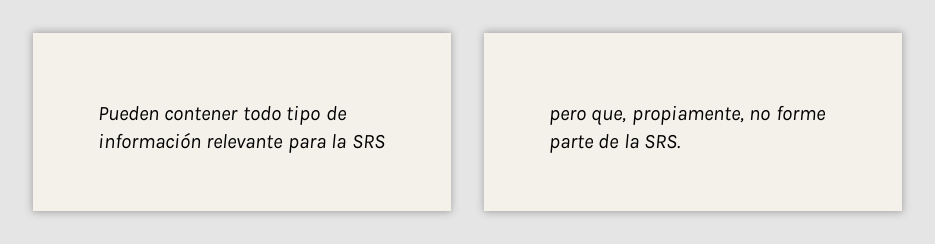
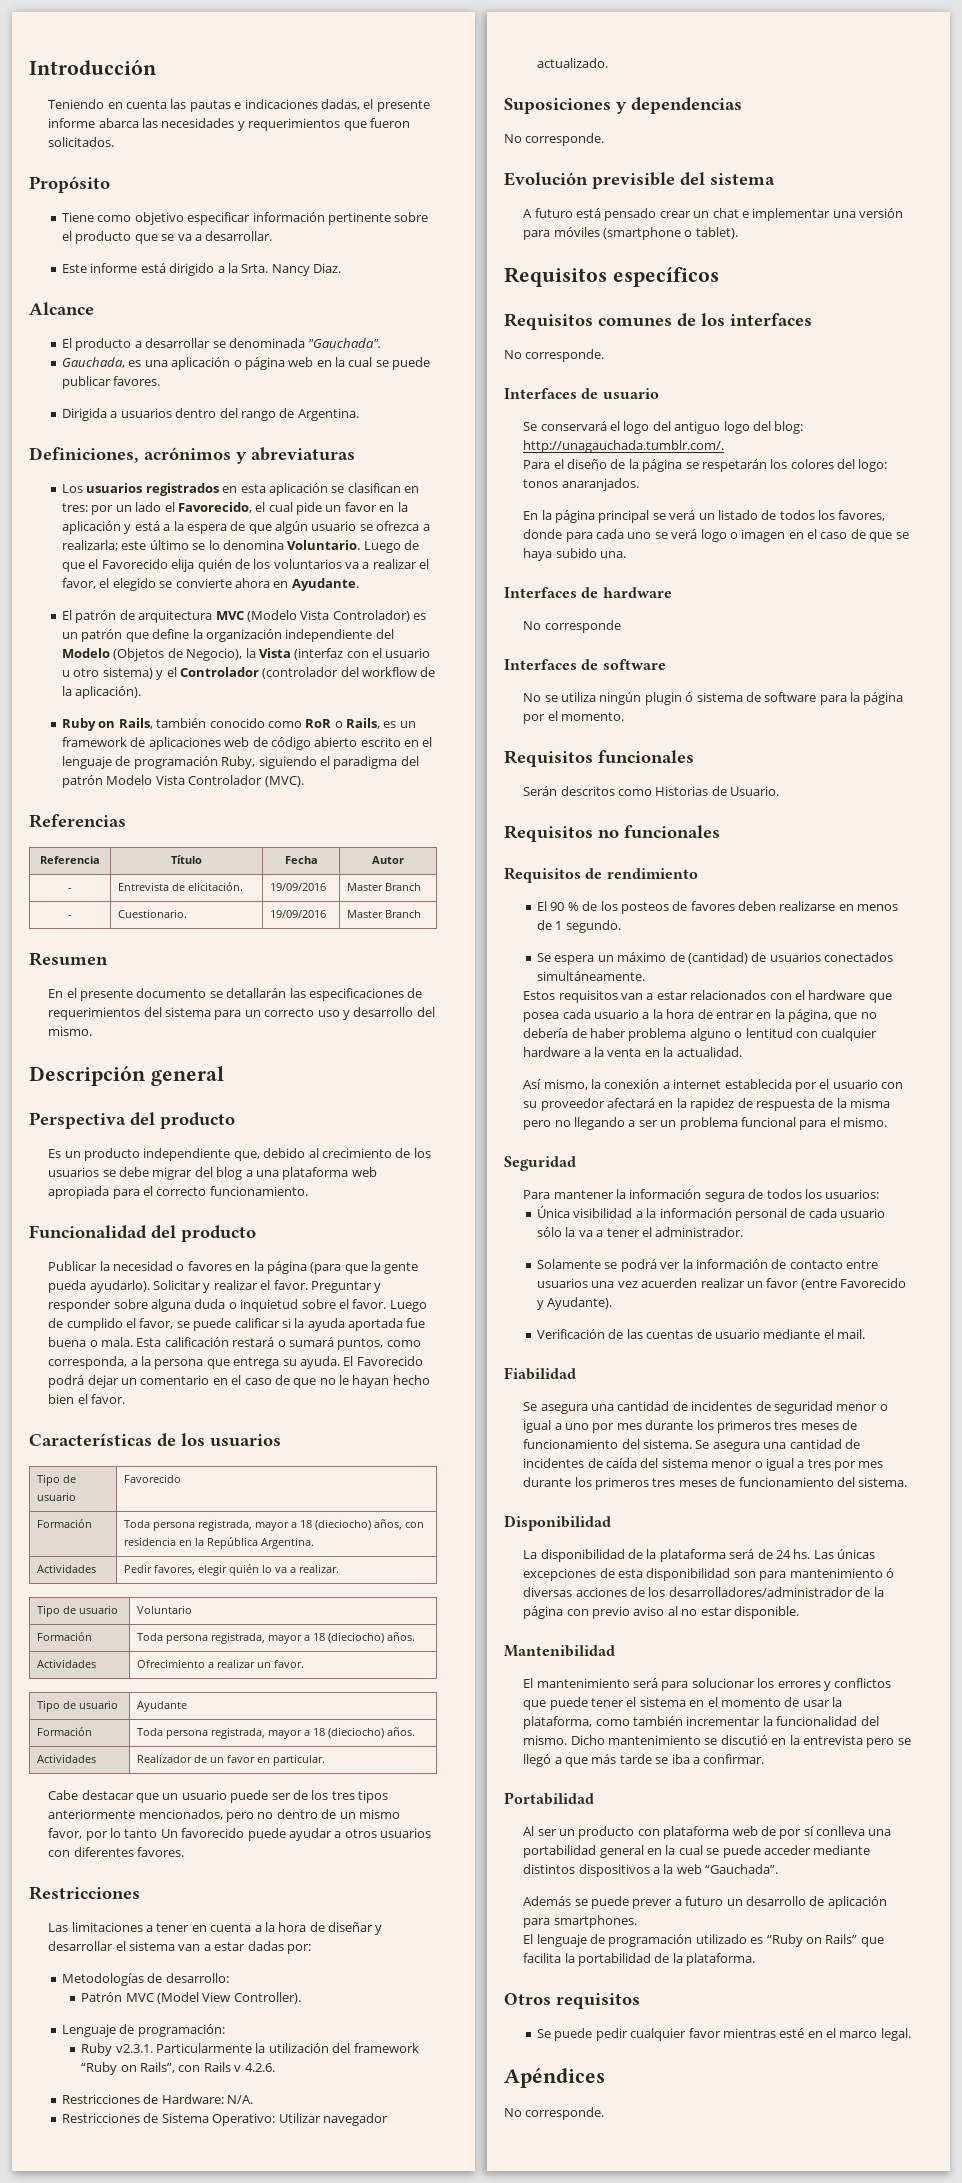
[97,105,348,125] [97,132,386,153] [548,105,827,126] [548,134,681,153] Pueden contener todo tipo de información relevante para la SRS pero que, propiamente, no forme parte de la SRS. -> [29,60,157,75] [48,99,430,112] [48,118,410,131] [48,137,115,147] [29,176,110,193] [62,212,429,225] [62,231,273,244] [62,263,342,276] [29,302,94,315] [62,338,382,351] [62,357,431,370] [62,376,161,389] [62,408,359,421] [29,447,355,464] [62,483,420,496] [62,502,408,515] [62,521,430,534] [62,540,420,553] [62,559,430,572] [62,578,359,591] [62,610,427,623] [62,629,394,642] [62,648,431,661] [62,667,436,680] [62,686,142,699] [62,718,416,731] [62,737,433,750] [62,756,419,769] [62,775,304,788] [29,814,126,828] [40,856,100,864] [171,855,202,864] [284,856,318,864] [372,856,404,864] [68,888,72,891] [117,882,243,891] [269,883,326,891] [346,883,421,891] [68,915,72,918] [117,909,187,918] [269,910,326,918] [346,910,421,918] [29,952,108,966] [48,988,423,1001] [48,1007,435,1020] [48,1026,93,1036] [29,1066,224,1086] [29,1112,235,1129] [48,1148,431,1161] [48,1167,377,1180] [48,1186,308,1199] [29,1225,256,1242] [48,1261,419,1274] [48,1280,382,1293] [48,1299,427,1312] [48,1318,426,1331] [48,1337,421,1350] [48,1356,423,1369] [48,1375,430,1388] [48,1394,126,1404] [29,1433,281,1447] [36,1474,76,1486] [36,1492,76,1501] [123,1474,181,1483] [36,1519,92,1528] [123,1519,424,1531] [123,1537,314,1549] [36,1564,96,1573] [123,1564,339,1576] [36,1605,118,1617] [136,1605,192,1614] [36,1632,92,1641] [136,1632,415,1644] [36,1659,96,1668] [136,1659,304,1668] [36,1700,118,1712] [136,1701,187,1712] [36,1727,92,1736] [136,1727,415,1739] [36,1754,96,1763] [136,1754,325,1766] [48,1790,389,1803] [48,1809,400,1822] [48,1828,432,1841] [48,1847,185,1857] [29,1886,140,1900] [48,1922,383,1935] [48,1941,311,1954] [62,1973,229,1986] [81,1992,301,2004] [62,2024,225,2037] [81,2043,419,2056] [81,2062,275,2075] [62,2094,254,2104] [62,2113,388,2126] [537,58,609,68] [504,97,742,114] [504,133,605,146] [504,172,775,189] [523,208,904,221] [523,227,738,240] [504,267,719,287] [504,313,812,330] [504,349,605,362] [504,388,659,399] [523,421,804,434] [523,440,725,453] [523,459,888,472] [523,478,639,491] [523,510,886,523] [523,529,909,542] [523,548,627,561] [504,587,672,598] [523,620,621,633] [504,659,666,670] [523,692,904,705] [523,711,625,724] [504,750,694,767] [523,786,780,796] [504,825,720,842] [504,867,698,883] [537,901,899,914] [537,920,621,933] [537,952,894,965] [537,971,646,981] [523,990,892,1003] [523,1009,877,1022] [523,1028,878,1041] [523,1047,742,1057] [523,1079,904,1092] [523,1098,891,1111] [523,1117,888,1130] [504,1156,576,1171] [523,1189,880,1202] [537,1206,886,1221] [537,1227,744,1237] [537,1259,879,1272] [537,1278,907,1290] [537,1297,613,1310] [537,1329,866,1339] [504,1367,576,1380] [523,1401,888,1414] [523,1420,858,1433] [523,1439,860,1452] [523,1458,884,1471] [523,1477,908,1490] [504,1515,611,1531] [523,1549,876,1562] [523,1568,894,1581] [523,1587,884,1597] [523,1606,799,1619] [504,1645,615,1657] [523,1678,892,1691] [523,1697,843,1710] [523,1716,879,1729] [523,1735,911,1748] [523,1754,765,1767] [504,1792,594,1805] [523,1826,892,1839] [523,1845,871,1858] [523,1864,779,1877] [523,1896,887,1909] [523,1915,637,1928] [523,1934,884,1947] [523,1953,756,1966] [504,1993,640,2009] [537,2028,911,2041] [504,2068,605,2088] [504,2107,605,2120] Introducción // Teniendo en cuenta las pautas e indicaciones dadas, el presente informe abarca las necesidades y requerimientos que fueron solicitados. // Propósito // Tiene como objetivo especificar información pertinente sobre el producto que se va a desarrollar. // Este informe está dirigido a la Srta. Nancy Diaz. // Alcance // El producto a desarrollar se denominada "Gauchada". // Gauchada, es una aplicación o página web en la cual se puede publicar favores. // Dirigida a usuarios dentro del rango de Argentina. // Definiciones, acrónimos y abreviaturas // Los usuarios registrados en esta aplicación se clasifican en tres: por un lado el Favorecido, el cual pide un favor en la aplicación y está a la espera de que algún usuario se ofrezca a realizarla; este último se lo denomina Voluntario. Luego de que el Favorecido elija quién de los voluntarios va a realizar el favor, el elegido se convierte ahora en Ayudante. // El patrón de arquitectura MVC (Modelo Vista Controlador) es un patrón que define la organización independiente del Modelo (Objetos de Negocio), la Vista (interfaz con el usuario u otro sistema) y el Controlador (controlador del workflow de la aplicación). // Ruby on Rails, también conocido como RoR o Rails, es un framework de aplicaciones web de código abierto escrito en el lenguaje de programación Ruby, siguiendo el paradigma del patrón Modelo Vista Controlador (MVC). // Referencias // Referencia | Título | Fecha | Autor // - | Entrevista de elicitación. | 19/09/2016 | Master Branch // - | Cuestionario. | 19/09/2016 | Master Branch // Resumen // En el presente documento se detallarán las especificaciones de requerimientos del sistema para un correcto uso y desarrollo del mismo. // Descripción general // Perspectiva del producto // Es un producto independiente que, debido al crecimiento de los usuarios se debe migrar del blog a una plataforma web apropiada para el correcto funcionamiento. // Funcionalidad del producto // Publicar la necesidad o favores en la página (para que la gente pueda ayudarlo). Solicitar y realizar el favor. Preguntar y responder sobre alguna duda o inquietud sobre el favor. Luego de cumplido el favor, se puede calificar si la ayuda aportada fue buena o mala. Esta calificación restará o sumará puntos, como corresponda, a la persona que entrega su ayuda. El Favorecido podrá dejar un comentario en el caso de que no le hayan hecho bien el favor. // Características de los usuarios // Tipo de usuario | Favorecido // Formación | Toda persona registrada, mayor a 18 (dieciocho) años, con residencia en la República Argentina. // Actividades | Pedir favores, elegir quién lo va a realizar. // Tipo de usuario | Voluntario // Formación | Toda persona registrada, mayor a 18 (dieciocho) años. // Actividades | Ofrecimiento a realizar un favor. // Tipo de usuario | Ayudante // Formación | Toda persona registrada, mayor a 18 (dieciocho) años. // Actividades | Realizador de un favor en particular. // Cabe destacar que un usuario puede ser de los tres tipos anteriormente mencionados, pero no dentro de un mismo favor, por lo tanto Un favorecido puede ayudar a otros usuarios con diferentes favores. // Restricciones // Las limitaciones a tener en cuenta a la hora de diseñar y desarrollar el sistema van a estar dadas por: // Metodologías de desarrollo: // Patrón MVC (Model View Controller). // Lenguaje de programación: // Ruby v2.3.1. Particularmente la utilización del framework “Ruby on Rails”, con Rails v 4.2.6. // Restricciones de Hardware: N/A. // Restricciones de Sistema Operativo: Utilizar navegador actualizado. // Suposiciones y dependencias // No corresponde. // Evolución previsible del sistema // A futuro está pensado crear un chat e implementar una versión para móviles (smartphone o tablet). // Requisitos específicos // Requisitos comunes de los interfaces // No corresponde. // Interfaces de usuario // Se conservará el logo del antiguo logo del blog: http://unagauchada.tumblr.com/. // Para el diseño de la página se respetarán los colores del logo: tonos anaranjados. // En la página principal se verá un listado de todos los favores, donde para cada uno se verá logo o imagen en el caso de que se haya subido una. // Interfaces de hardware // No corresponde // Interfaces de software // No se utiliza ningún plugin ó sistema de software para la página por el momento. // Requisitos funcionales // Serán descritos como Historias de Usuario. // Requisitos no funcionales // Requisitos de rendimiento // El 90 % de los posteos de favores deben realizarse en menos de 1 segundo. // Se espera un máximo de (cantidad) de usuarios conectados simultáneamente. // Estos requisitos van a estar relacionados con el hardware que posea cada usuario a la hora de entrar en la página, que no debería de haber problema alguno o lentitud con cualquier hardware a la venta en la actualidad. // Así mismo, la conexión a internet establecida por el usuario con su proveedor afectará en la rapidez de respuesta de la misma pero no llegando a ser un problema funcional para el mismo. // Seguridad // Para mantener la información segura de todos los usuarios: // Única visibilidad a la información personal de cada usuario sólo la va a tener el administrador. // Solamente se podrá ver la información de contacto entre usuarios una vez acuerden realizar un favor (entre Favorecido y Ayudante). // Verificación de las cuentas de usuario mediante el mail. // Fiabilidad // Se asegura una cantidad de incidentes de seguridad menor o igual a uno por mes durante los primeros tres meses de funcionamiento del sistema. Se asegura una cantidad de incidentes de caída del sistema menor o igual a tres por mes durante los primeros tres meses de funcionamiento del sistema. // Disponibilidad // La disponibilidad de la plataforma será de 24 hs. Las únicas excepciones de esta disponibilidad son para mantenimiento ó diversas acciones de los desarrolladores/administrador de la página con previo aviso al no estar disponible. // Mantenibilidad // El mantenimiento será para solucionar los errores y conflictos que puede tener el sistema en el momento de usar la plataforma, como también incrementar la funcionalidad del mismo. Dicho mantenimiento se discutió en la entrevista pero se llegó a que más tarde se iba a confirmar. // Portabilidad // Al ser un producto con plataforma web de por sí conlleva una portabilidad general en la cual se puede acceder mediante distintos dispositivos a la web “Gauchada”. // Además se puede prever a futuro un desarrollo de aplicación para smartphones. // El lenguaje de programación utilizado es “Ruby on Rails” que facilita la portabilidad de la plataforma. // Otros requisitos // Se puede pedir cualquier favor mientras esté en el marco legal. // Apéndices // No corresponde.

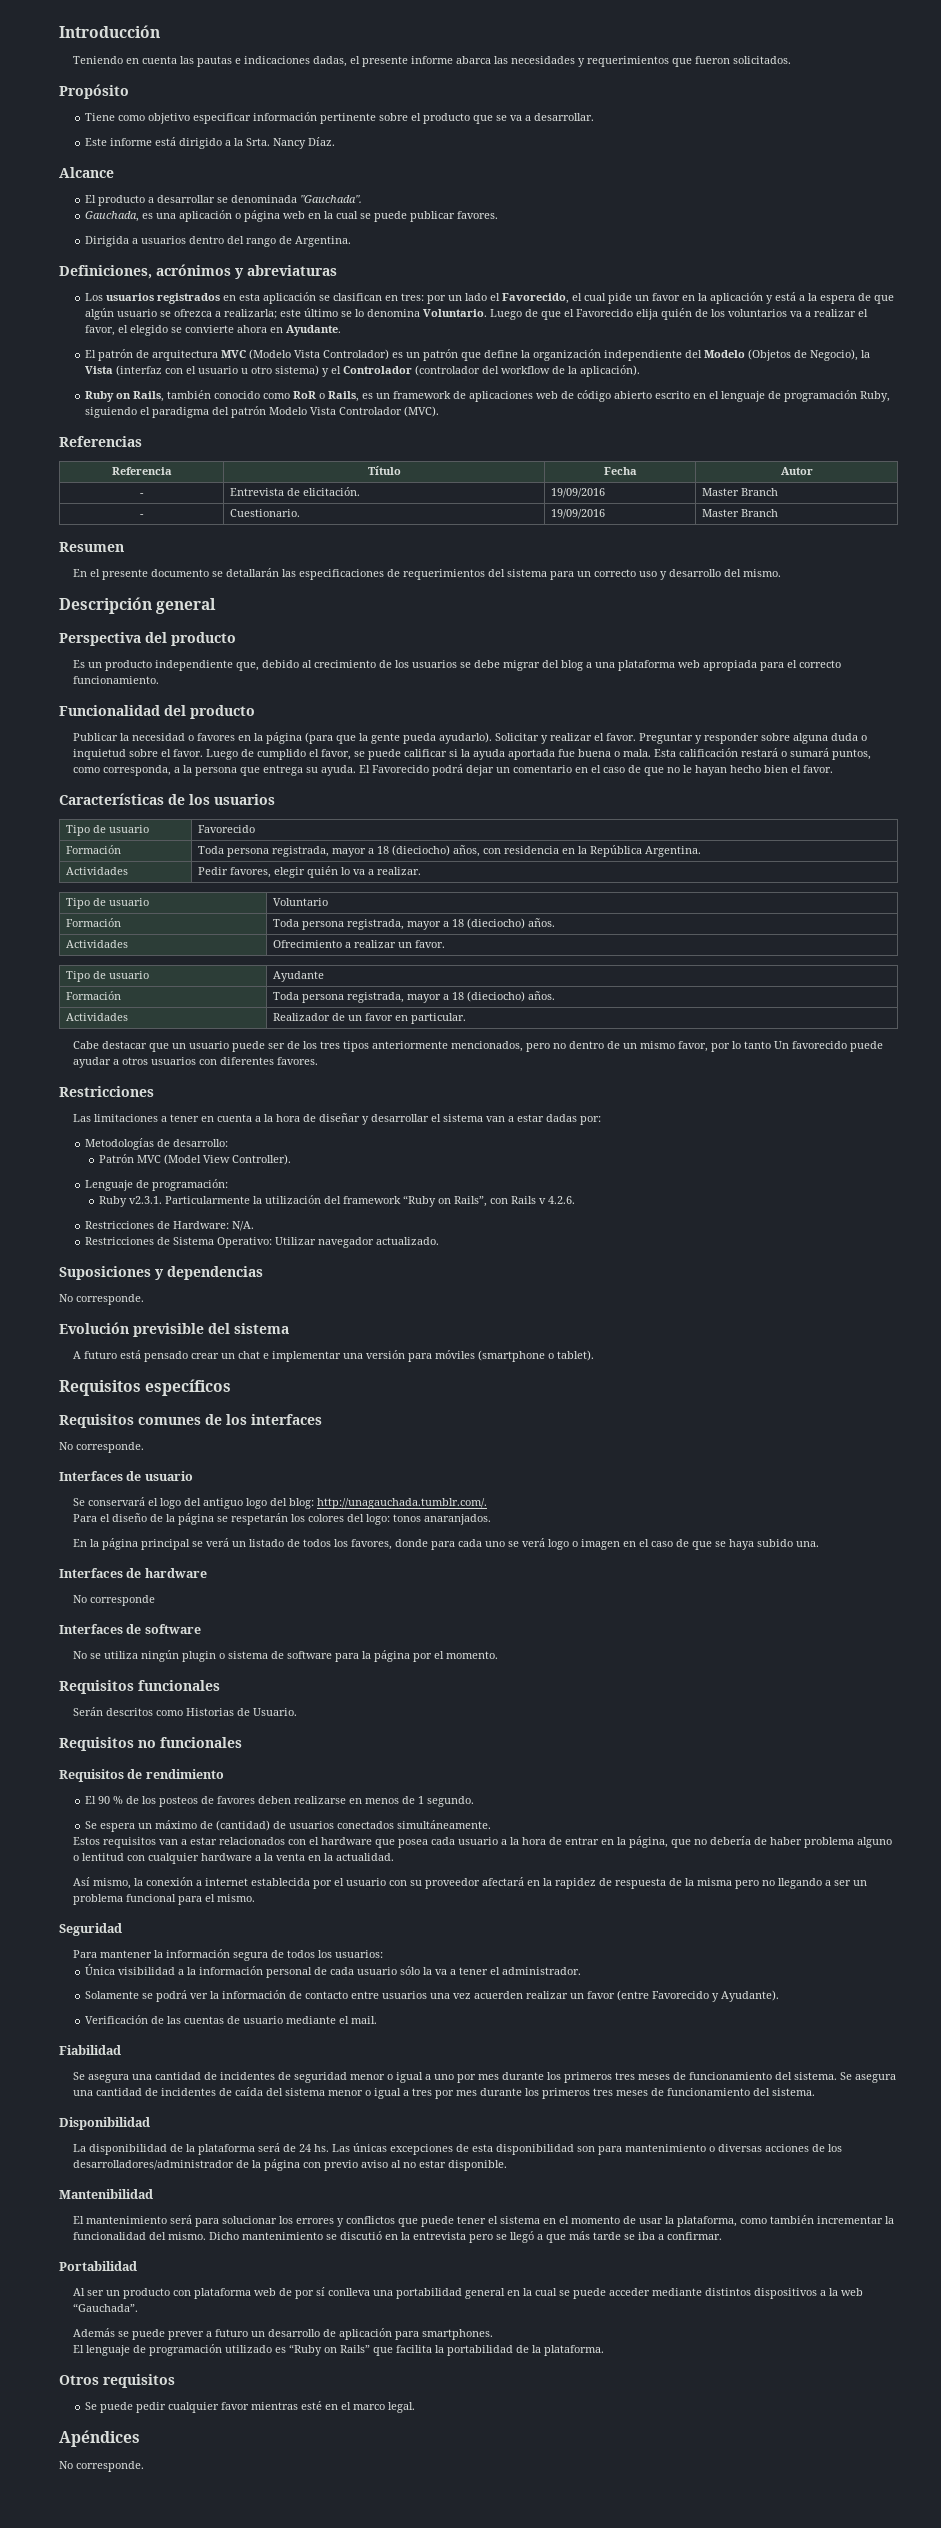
[313,263,342,273] Diaz. -> [308,137,336,146] Díaz.
[685,692,694,702] ó -> [218,1653,225,1659] o
[885,1568,894,1578] ó -> [708,2146,715,2152] o

